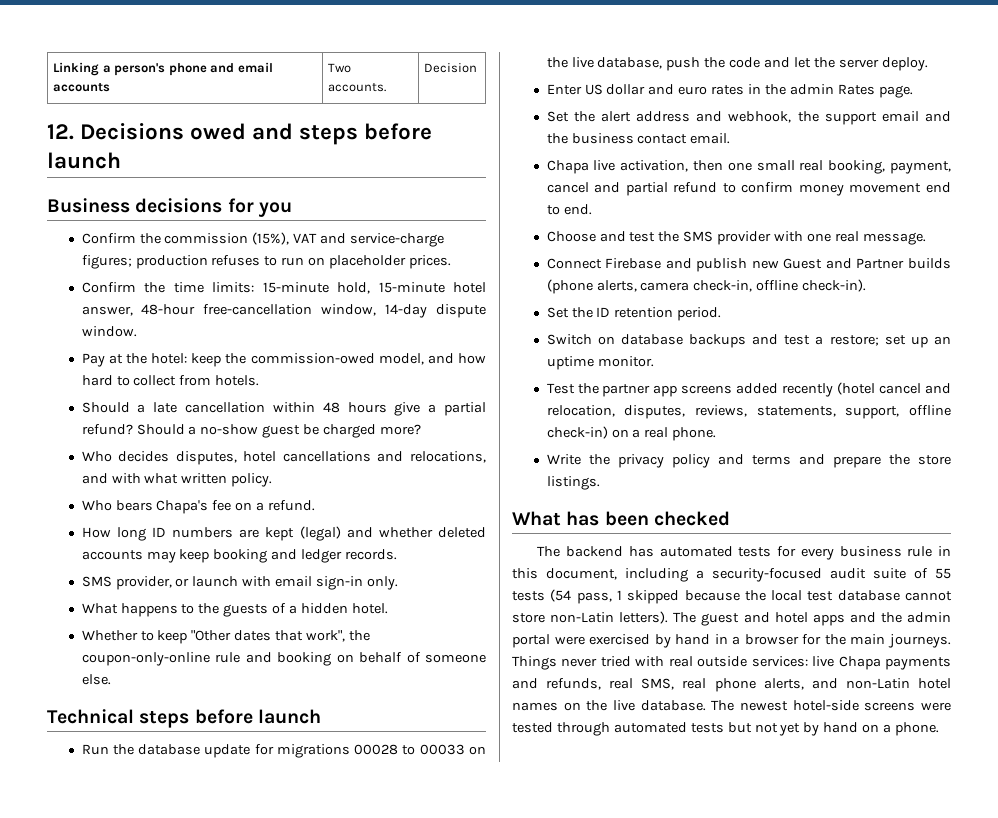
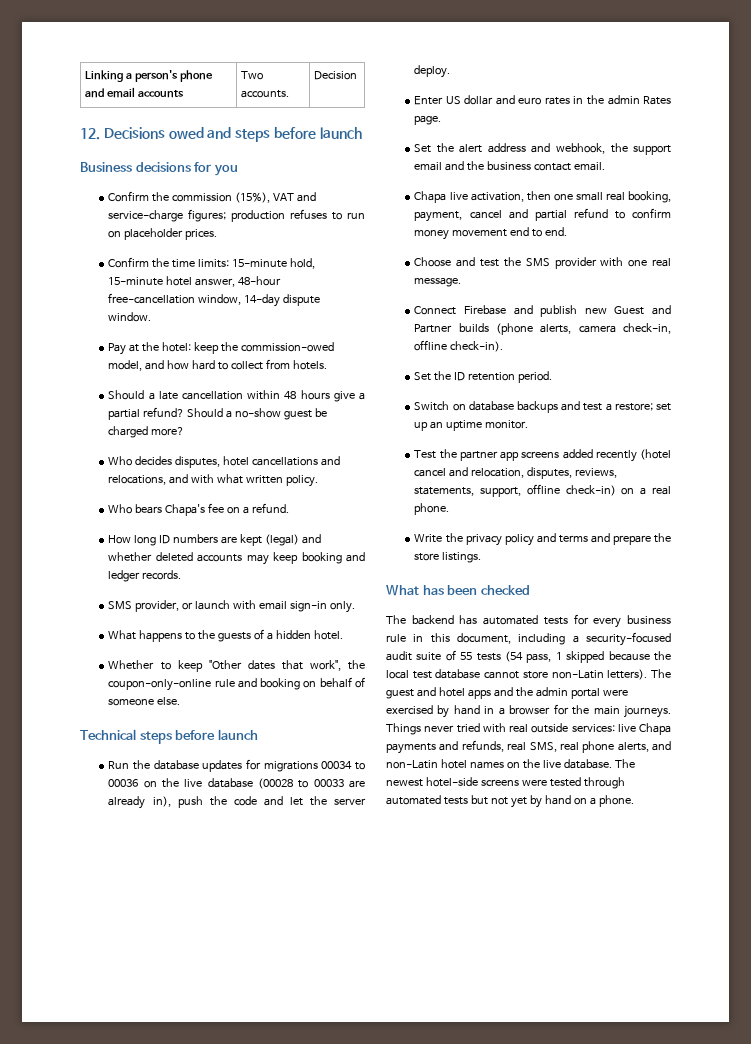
[204,744,251,758] update -> [202,760,243,772] updates
[354,744,486,755] [546,57,663,69] 00028 to 00033 on the live database, -> [321,761,365,770] [108,778,366,789] [108,796,171,809] 00034 to 00036 on the live database (00028 to 00033 are already in),

